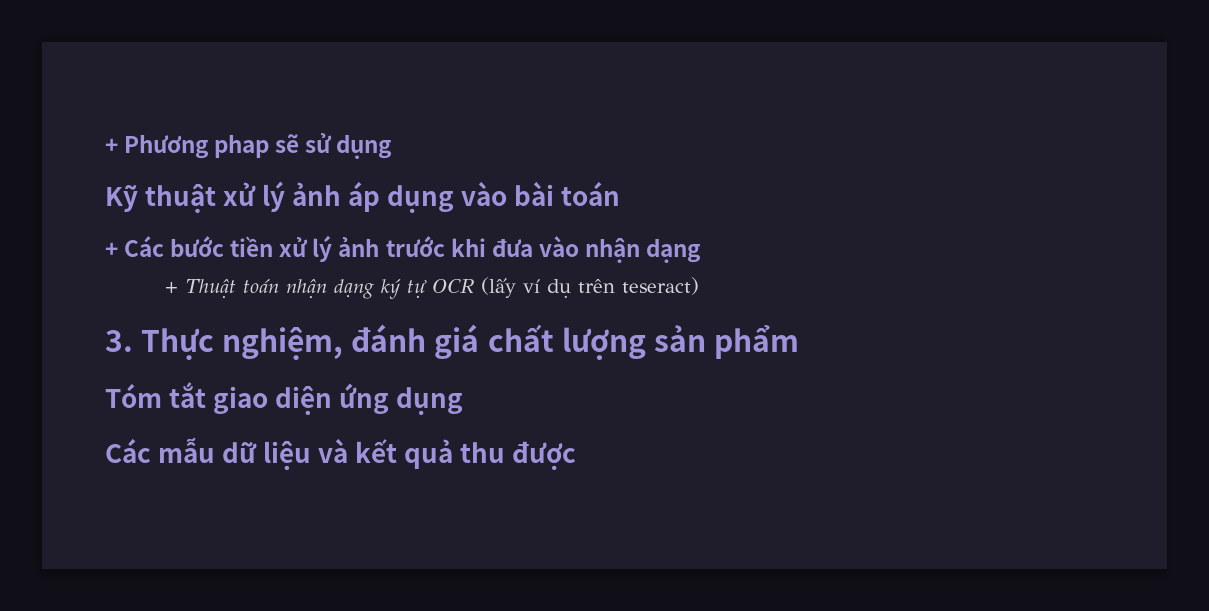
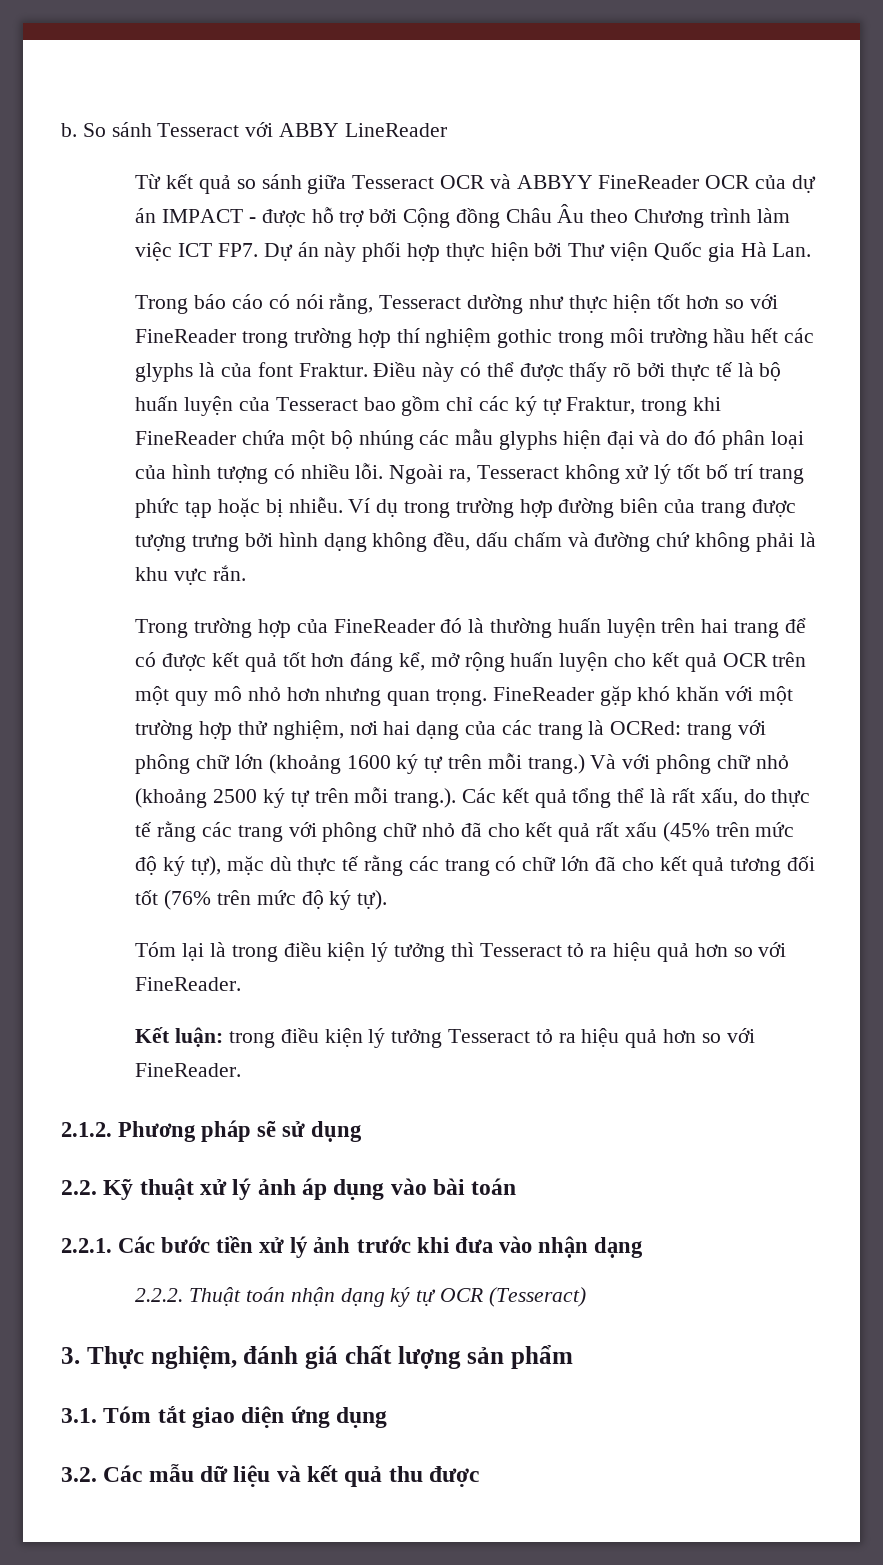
[105,134,270,159] + Phương phap -> [61,122,447,137] [135,174,816,194] [135,204,790,228] [135,242,812,262] [135,293,778,314] [135,328,815,348] [135,362,782,382] [135,396,722,416] [135,429,804,450] [135,463,804,484] [135,497,796,518] [135,532,816,552] [135,565,247,585] [135,618,806,638] [135,652,807,672] [135,686,793,706] [135,720,766,740] [135,753,789,774] [135,787,811,808] [135,821,795,842] [135,855,815,876] [135,890,388,910] [135,942,787,962] [135,977,242,991] [135,1027,755,1048] [135,1063,242,1077] [61,1120,252,1142] b. So sánh Tesseract với ABBY LineReader // Từ kết quả so sánh giữa Tesseract OCR và ABBYY FineReader OCR của dự án IMPACT - được hỗ trợ bởi Cộng đồng Châu Âu theo Chương trình làm việc ICT FP7. Dự án này phối hợp thực hiện bởi Thư viện Quốc gia Hà Lan. // Trong báo cáo có nói rằng, Tesseract dường như thực hiện tốt hơn so với FineReader trong trường hợp thí nghiệm gothic trong môi trường hầu hết các glyphs là của font Fraktur. Điều này có thể được thấy rõ bởi thực tế là bộ huấn luyện của Tesseract bao gồm chỉ các ký tự Fraktur, trong khi FineReader chứa một bộ nhúng các mẫu glyphs hiện đại và do đó phân loại của hình tượng có nhiều lỗi. Ngoài ra, Tesseract không xử lý tốt bố trí trang phức tạp hoặc bị nhiễu. Ví dụ trong trường hợp đường biên của trang được tượng trưng bởi hình dạng không đều, dấu chấm và đường chứ không phải là khu vực rắn. // Trong trường hợp của FineReader đó là thường huấn luyện trên hai trang để có được kết quả tốt hơn đáng kể, mở rộng huấn luyện cho kết quả OCR trên một quy mô nhỏ hơn nhưng quan trọng. FineReader gặp khó khăn với một trường hợp thử nghiệm, nơi hai dạng của các trang là OCRed: trang với phông chữ lớn (khoảng 1600 ký tự trên mỗi trang.) Và với phông chữ nhỏ (khoảng 2500 ký tự trên mỗi trang.). Các kết quả tổng thể là rất xấu, do thực tế rằng các trang với phông chữ nhỏ đã cho kết quả rất xấu (45% trên mức độ ký tự), mặc dù thực tế rằng các trang có chữ lớn đã cho kết quả tương đối tốt (76% trên mức độ ký tự). // Tóm lại là trong điều kiện lý tưởng thì Tesseract tỏ ra hiệu quả hơn so với FineReader. // Kết luận: trong điều kiện lý tưởng Tesseract tỏ ra hiệu quả hơn so với FineReader. // 2.1.2. Phương pháp
(393, 146) none -> [61,1180,97,1195] 2.2.
[105,242,118,257] + -> [61,1238,112,1253] 2.2.1.
[164,282,178,293] + -> [135,1288,184,1302] 2.2.2.
[480,277,699,298] (lấy ví dụ trên teseract) -> [488,1287,586,1307] (Tesseract)
(799, 342) none -> [61,1408,97,1423] 3.1.
(464, 401) none -> [61,1467,97,1482] 3.2.

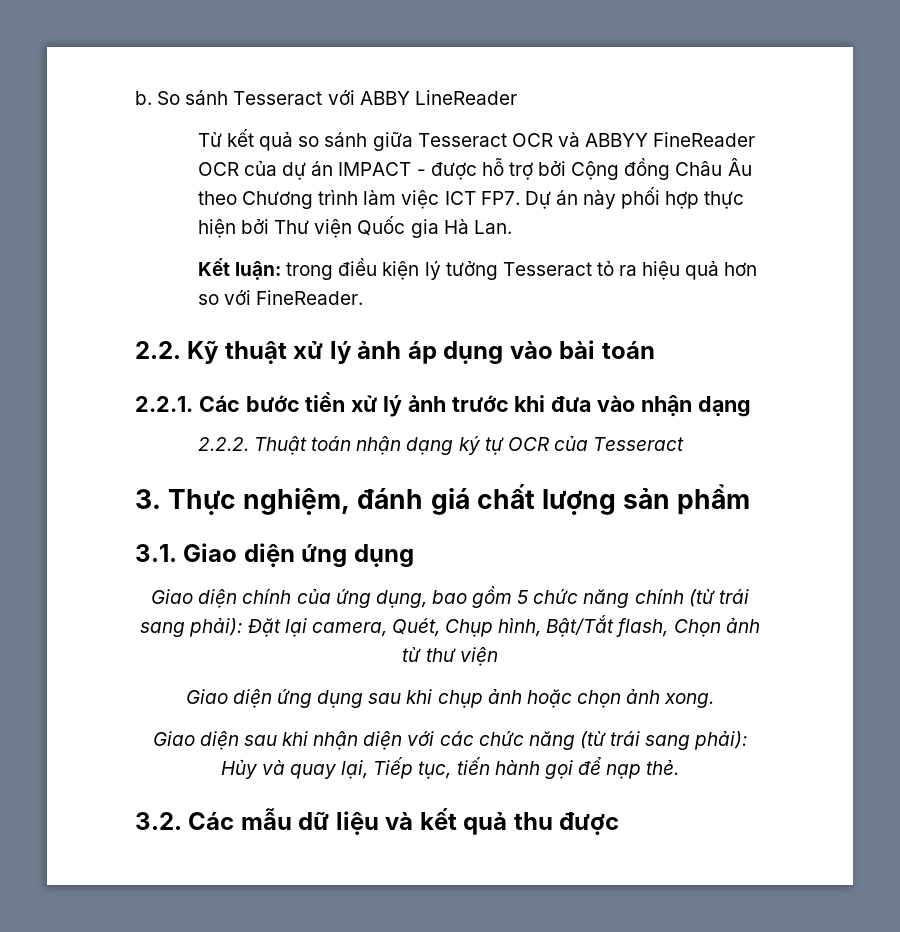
[135,293,778,314] [135,328,815,348] [135,362,782,382] [135,396,722,416] [135,429,804,450] [135,463,804,484] [135,497,796,518] [135,532,816,552] [135,565,247,585] [135,618,806,638] [135,652,807,672] [135,686,793,706] [135,720,766,740] [135,753,789,774] [135,787,811,808] [135,821,795,842] [135,855,815,876] [135,890,388,910] [135,942,787,962] [135,977,242,991] // Trong báo cáo có nói rằng, Tesseract dường như thực hiện tốt hơn so với FineReader trong trường hợp thí nghiệm gothic trong môi trường hầu hết các glyphs là của font Fraktur. Điều này có thể được thấy rõ bởi thực tế là bộ huấn luyện của Tesseract bao gồm chỉ các ký tự Fraktur, trong khi FineReader chứa một bộ nhúng các mẫu glyphs hiện đại và do đó phân loại của hình tượng có nhiều lỗi. Ngoài ra, Tesseract không xử lý tốt bố trí trang phức tạp hoặc bị nhiễu. Ví dụ trong trường hợp đường biên của trang được tượng trưng bởi hình dạng không đều, dấu chấm và đường chứ không phải là khu vực rắn. // Trong trường hợp của FineReader đó là thường huấn luyện trên hai trang để có được kết quả tốt hơn đáng kể, mở rộng huấn luyện cho kết quả OCR trên một quy mô nhỏ hơn nhưng quan trọng. FineReader gặp khó khăn với một trường hợp thử nghiệm, nơi hai dạng của các trang là OCRed: trang với phông chữ lớn (khoảng 1600 ký tự trên mỗi trang.) Và với phông chữ nhỏ (khoảng 2500 ký tự trên mỗi trang.). Các kết quả tổng thể là rất xấu, do thực tế rằng các trang với phông chữ nhỏ đã cho kết quả rất xấu (45% trên mức độ ký tự), mặc dù thực tế rằng các trang có chữ lớn đã cho kết quả tương đối tốt (76% trên mức độ ký tự). // Tóm lại là trong điều kiện lý tưởng thì Tesseract tỏ ra hiệu quả hơn so với FineReader. -> (512, 227) none
[61,1120,363,1142] // 2.1.2. Phương pháp sẽ sử dụng -> (364, 297) none
[488,1287,586,1307] (Tesseract) -> [553,435,685,451] của Tesseract
[103,1406,388,1428] Tóm tắt giao diện ứng dụng -> [183,543,414,567] [151,586,749,608] [140,615,760,637] [402,647,498,666] [185,689,715,708] [152,731,748,750] [220,757,680,779] Giao diện ứng dụng // Giao diện chính của ứng dụng, bao gồm 5 chức năng chính (từ trái sang phải): Đặt lại camera, Quét, Chụp hình, Bật/Tắt flash, Chọn ảnh từ thư viện // Giao diện ứng dụng sau khi chụp ảnh hoặc chọn ảnh xong. // Giao diện sau khi nhận diện với các chức năng (từ trái sang phải): Hủy và quay lại, Tiếp tục, tiến hành gọi để nạp thẻ.

